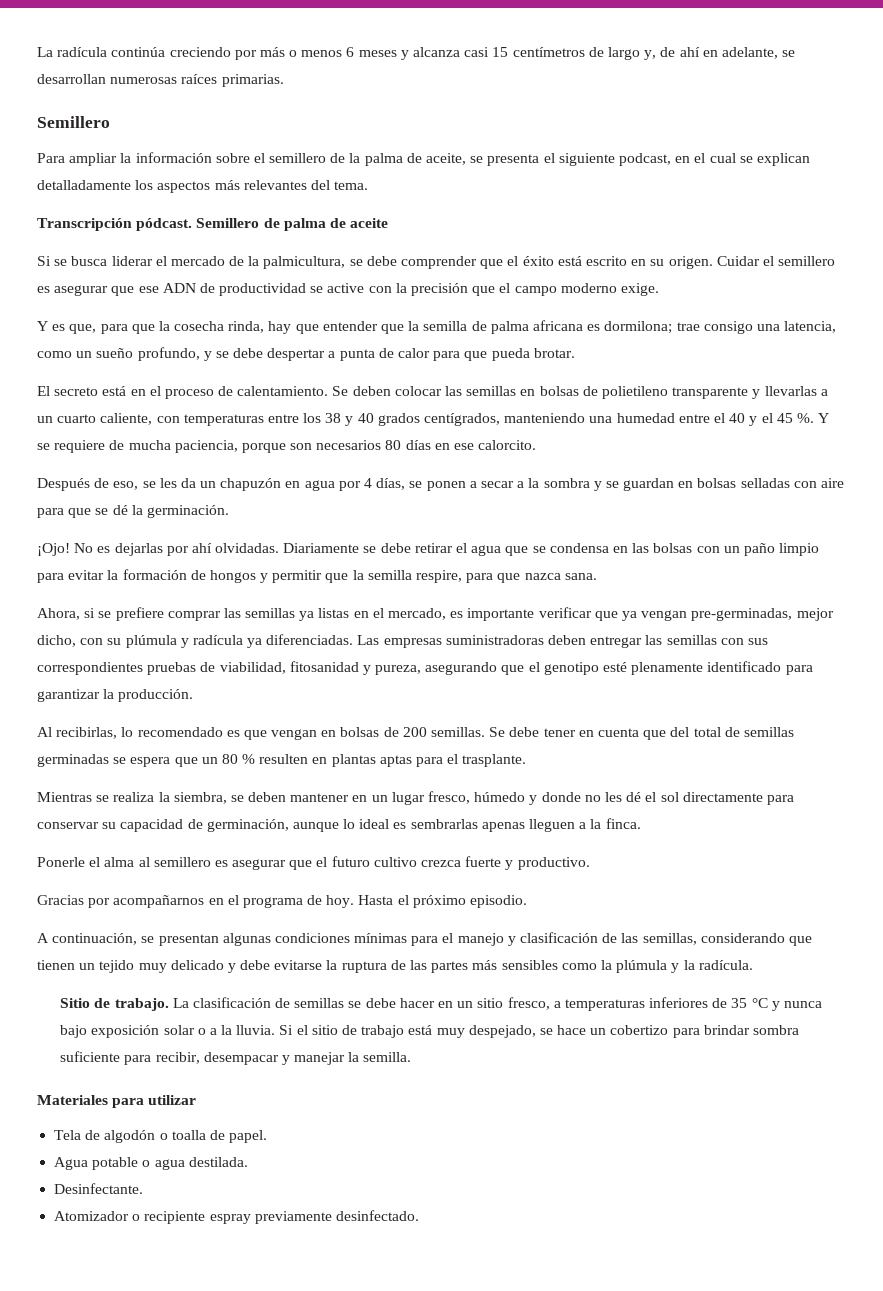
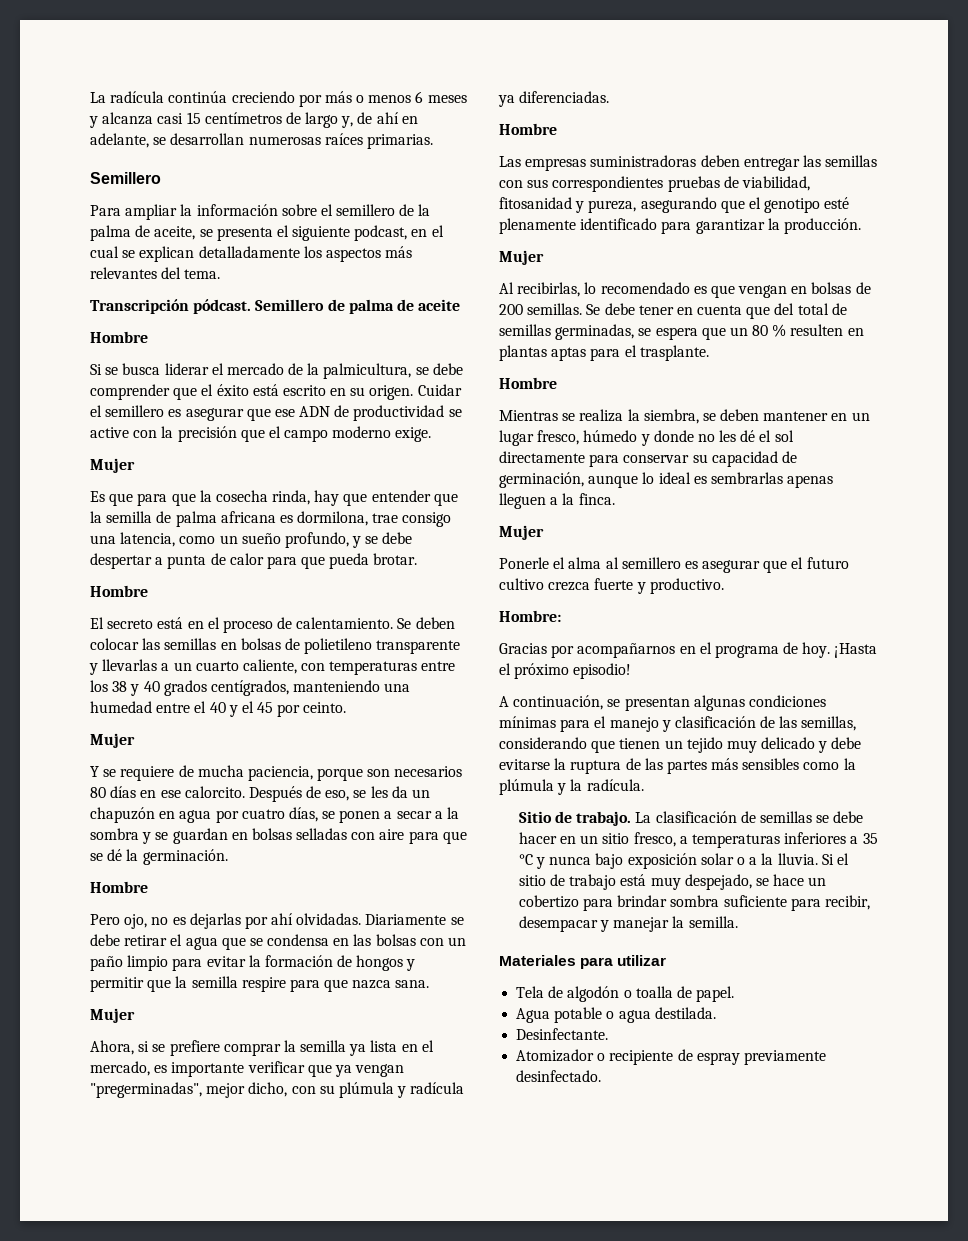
(389, 223) none -> [90,331,148,343] // Hombre
[37,321,97,334] Y es que, -> [90,458,135,473] [90,491,134,506] Mujer // Es que
[604,321,673,334] dormilona; -> [297,511,369,526] dormilona,
(575, 353) none -> [90,585,148,597] // Hombre
[796,413,814,423] %. -> [277,702,347,717] [90,733,135,748] por ceinto. // Mujer //
(537, 445) // -> (245, 792) none
[364,478,373,488] 4 -> [241,809,285,819] cuatro
[37,543,94,556] ¡Ojo! No -> [90,881,148,893] [90,914,169,929] Hombre // Pero ojo, no
[416,570,463,583] respire, -> [241,977,286,992] respire
(597, 576) none -> [90,1008,135,1023] // Mujer
[223,608,350,621] las semillas ya listas -> [283,1040,398,1056] la semilla ya lista
[691,608,793,621] pre-germinadas, -> [90,1082,202,1098] "pregerminadas",
(354, 639) none -> [499,123,557,135] // Hombre //
(194, 695) none -> [499,250,544,265] // Mujer
[37,754,109,767] germinadas -> [555,324,635,340] germinadas,
(527, 760) none -> [499,377,557,389] // Hombre
(641, 823) none -> [499,525,544,540] // Mujer
(590, 863) none -> [499,610,561,622] // Hombre:
[358,895,394,905] Hasta -> [834,643,878,658] ¡Hasta
[470,895,528,908] episodio. -> [573,663,632,679] episodio!
[712,998,728,1008] de -> [850,836,859,844] a
(206, 1217) none -> [677,1049,693,1061] de

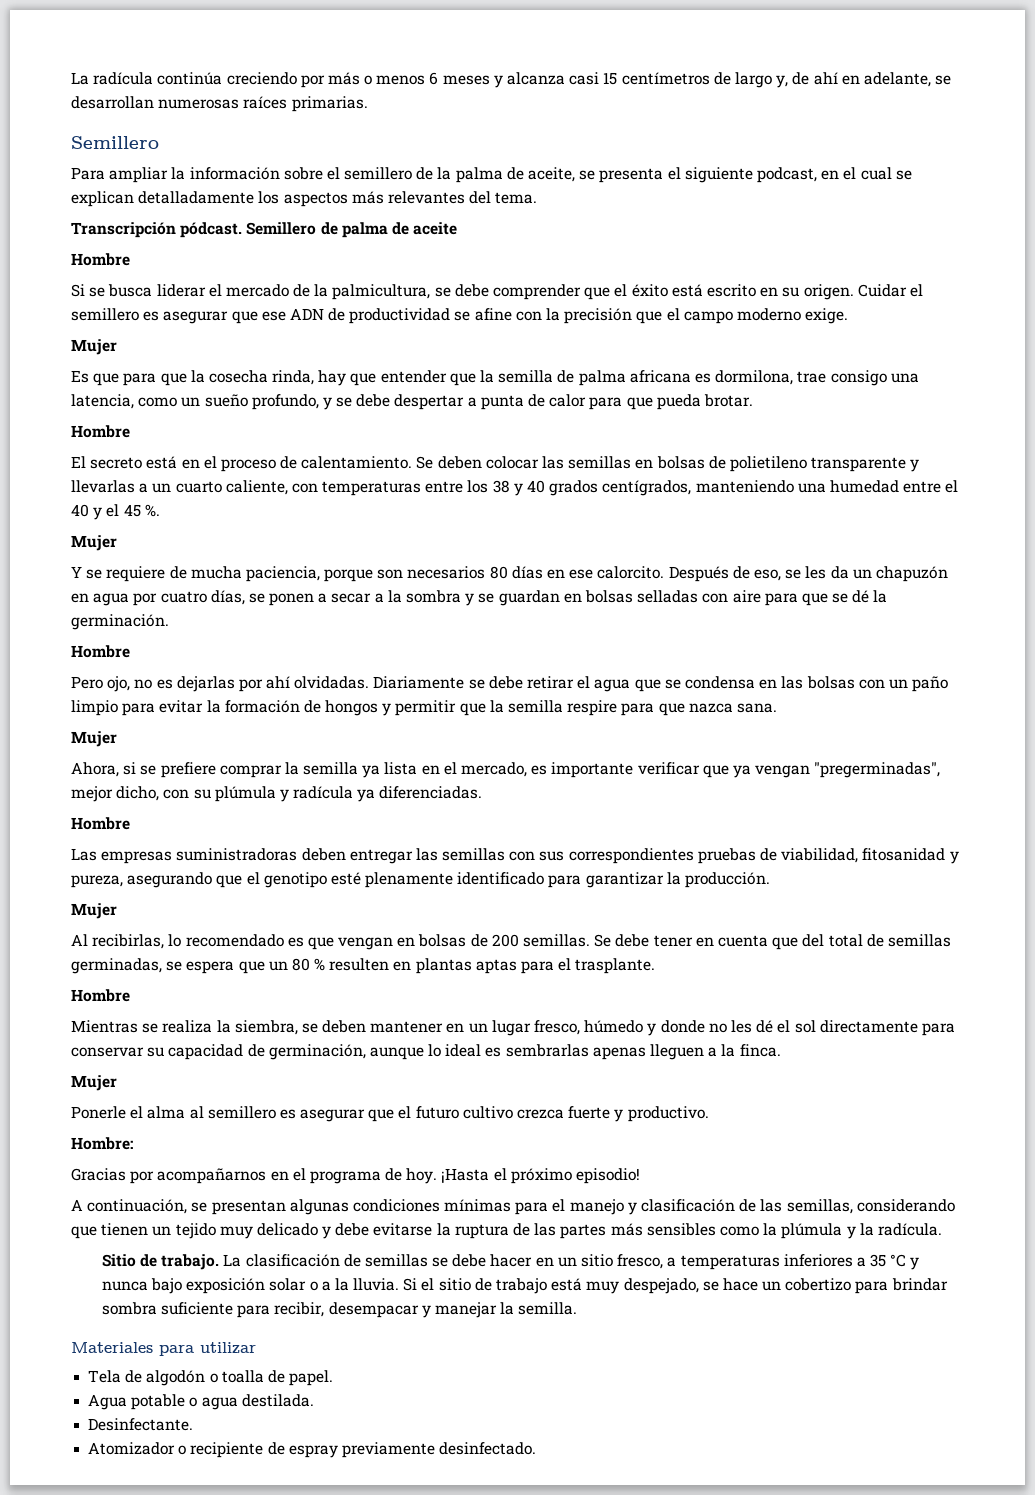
[90,427,129,438] active -> [474,308,512,321] afine
[277,702,347,717] por ceinto. -> [144,504,160,517] %.

